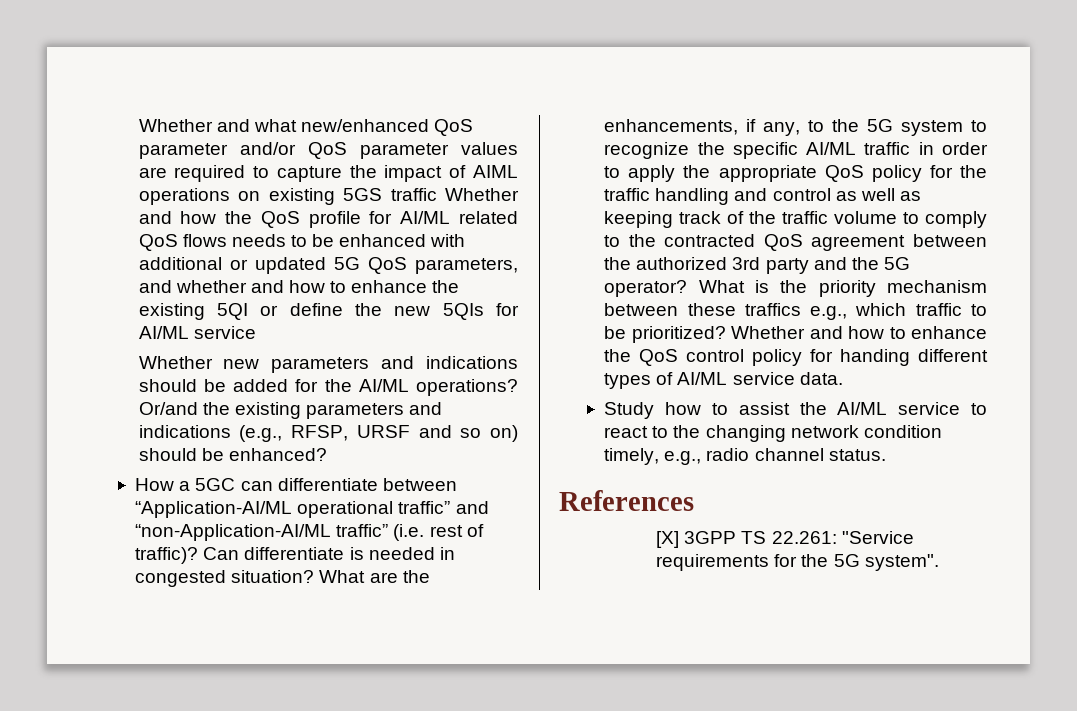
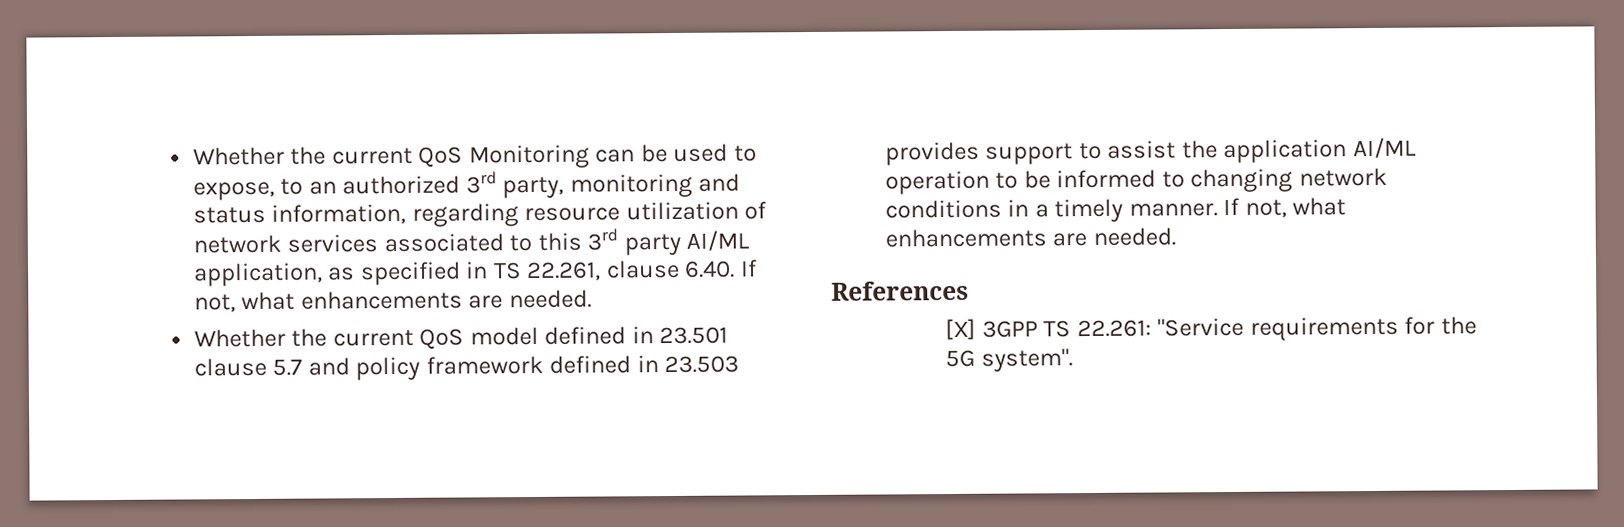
[138,119,474,136] [138,142,518,159] [138,165,519,182] [138,188,519,205] [138,211,518,228] [138,234,466,251] [138,257,518,274] [138,280,460,293] [138,303,519,320] [138,326,256,339] [138,356,518,373] [138,379,518,396] [138,402,443,419] [138,425,518,442] [138,448,327,461] [135,478,457,491] [135,501,489,518] [135,524,484,541] [135,547,455,564] [135,570,430,587] [604,119,987,136] [604,142,988,159] [604,165,987,182] [604,188,921,205] [604,211,987,228] [604,234,987,251] [604,257,910,274] [604,280,987,297] [604,303,987,320] [604,326,987,343] [604,349,988,366] [604,372,843,389] [604,402,987,419] [604,425,942,442] [604,448,886,465] Whether and what new/enhanced QoS parameter and/or QoS parameter values are required to capture the impact of AIML operations on existing 5GS traffic Whether and how the QoS profile for AI/ML related QoS flows needs to be enhanced with additional or updated 5G QoS parameters, and whether and how to enhance the existing 5QI or define the new 5QIs for AI/ML service // Whether new parameters and indications should be added for the AI/ML operations? Or/and the existing parameters and indications (e.g., RFSP, URSF and so on) should be enhanced? // How a 5GC can differentiate between “Application-AI/ML operational traffic” and “non-Application-AI/ML traffic” (i.e. rest of traffic)? Can differentiate is needed in congested situation? What are the enhancements, if any, to the 5G system to recognize the specific AI/ML traffic in order to apply the appropriate QoS policy for the traffic handling and control as well as keeping track of the traffic volume to comply to the contracted QoS agreement between the authorized 3rd party and the 5G operator? What is the priority mechanism between these traffics e.g., which traffic to be prioritized? Whether and how to enhance the QoS control policy for handing different types of AI/ML service data. // Study how to assist the AI/ML service to react to the changing network condition timely, e.g., radio channel status. -> [192,143,757,169] [192,171,741,201] [192,201,768,227] [192,228,750,256] [192,259,758,287] [193,289,592,313] [193,326,729,350] [193,355,740,381] [884,137,1416,166] [884,167,1388,195] [884,197,1347,223] [884,227,1176,248] Whether the current QoS Monitoring can be used to expose, to an authorized 3rd party, monitoring and status information, regarding resource utilization of network services associated to this 3rd party AI/ML application, as specified in TS 22.261, clause 6.40. If not, what enhancements are needed. // Whether the current QoS model defined in 23.501 clause 5.7 and policy framework defined in 23.503 provides support to assist the application AI/ML operation to be informed to changing network conditions in a timely manner. If not, what enhancements are needed.

